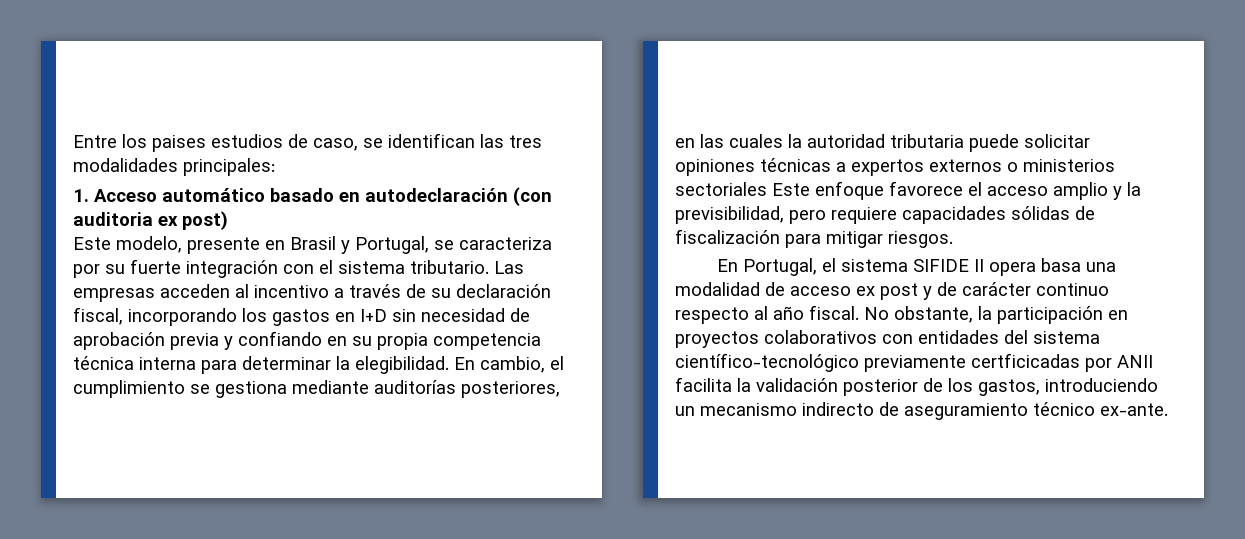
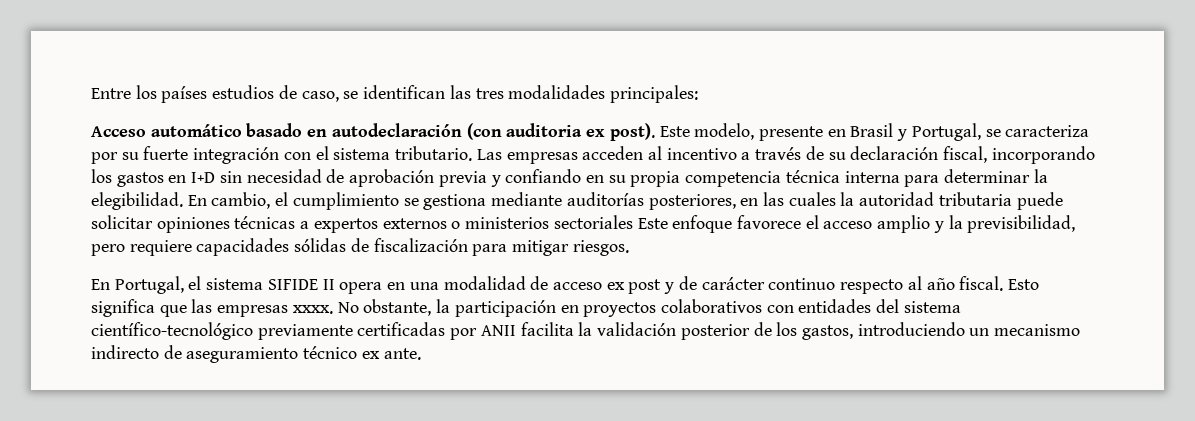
[152,135,206,152] paises -> [161,86,208,103] países
[73,189,89,202] 1. -> (698, 94) none
[182,211,228,230] post) // -> [609,123,655,141] post).
[1040,258,1081,272] basa -> [387,282,406,290] en
(859, 312) none -> [1007,279,1039,290] [91,299,333,317] Esto significa que las empresas xxxx.
[971,353,1080,368] certficicadas -> [357,322,446,336] certificadas
[1100,403,1168,416] ex-ante. -> [361,348,421,360] ex ante.

